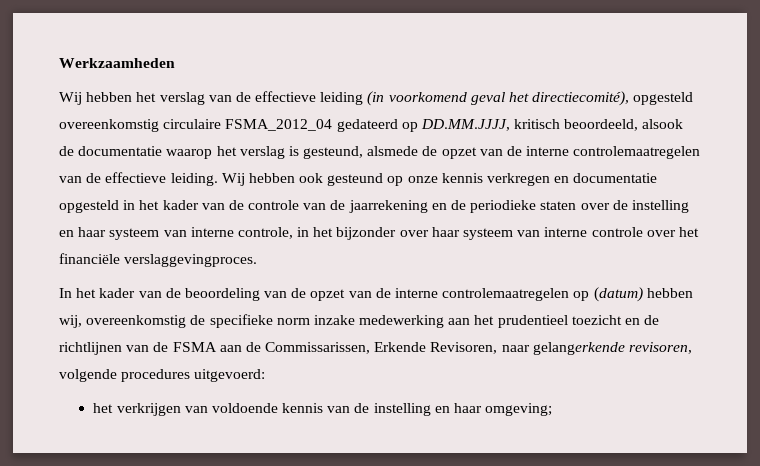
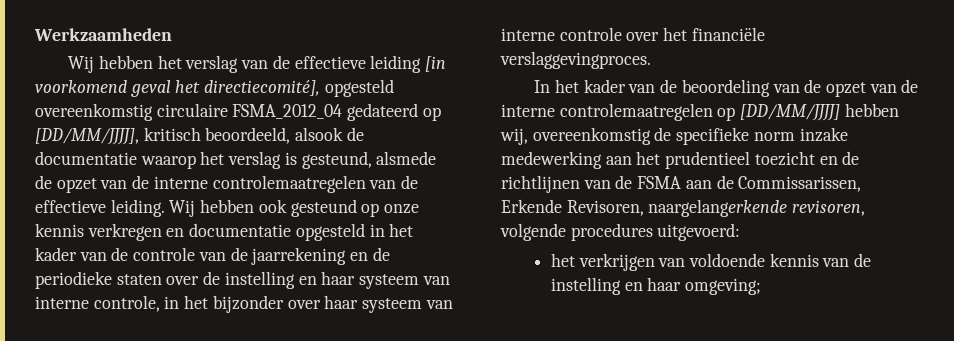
[367,91,385,106] (in -> [424,56,446,72] [in
[532,91,630,106] directiecomité), -> [204,80,321,96] directiecomité],
[420,119,510,131] DD.MM.JJJJ, -> [35,128,139,145] [DD/MM/JJJJ],
[593,287,643,302] (datum) -> [740,104,841,121] [DD/MM/JJJJ]
[501,342,625,355] naar gelangerkende -> [648,199,788,217] naargelangerkende

